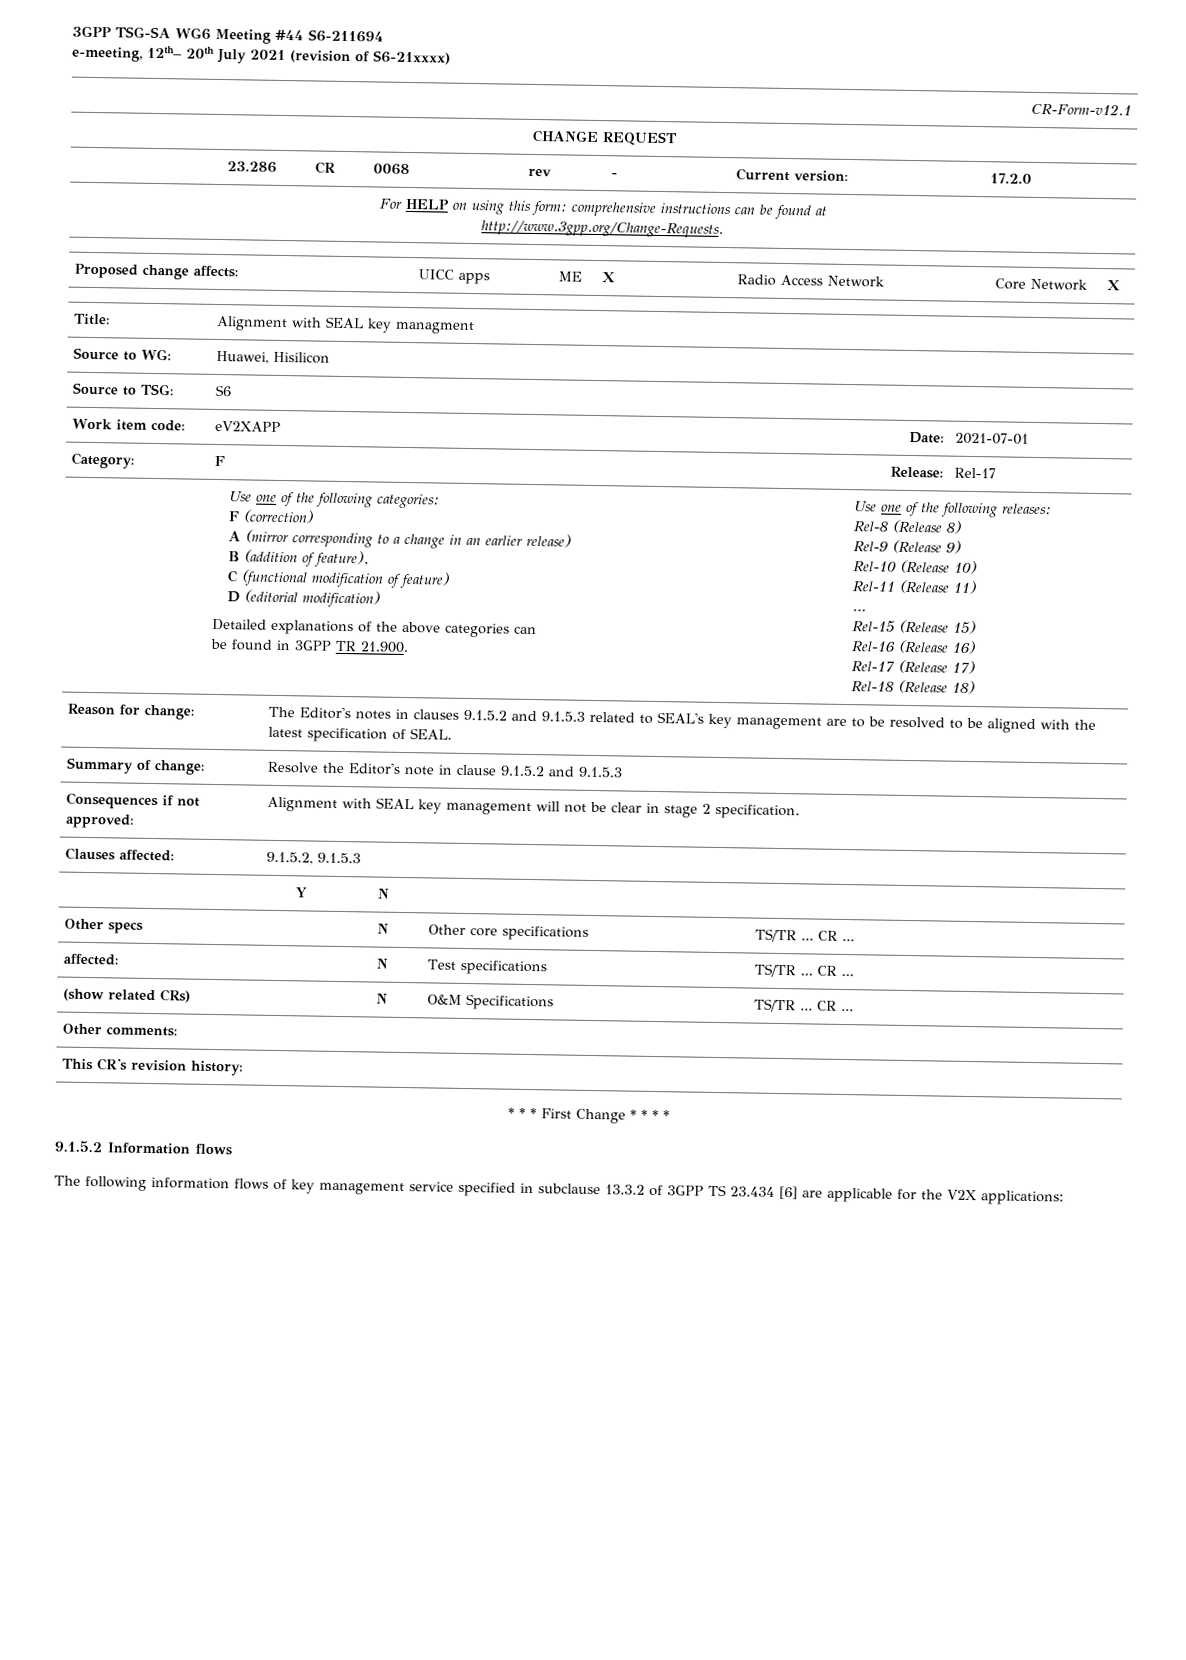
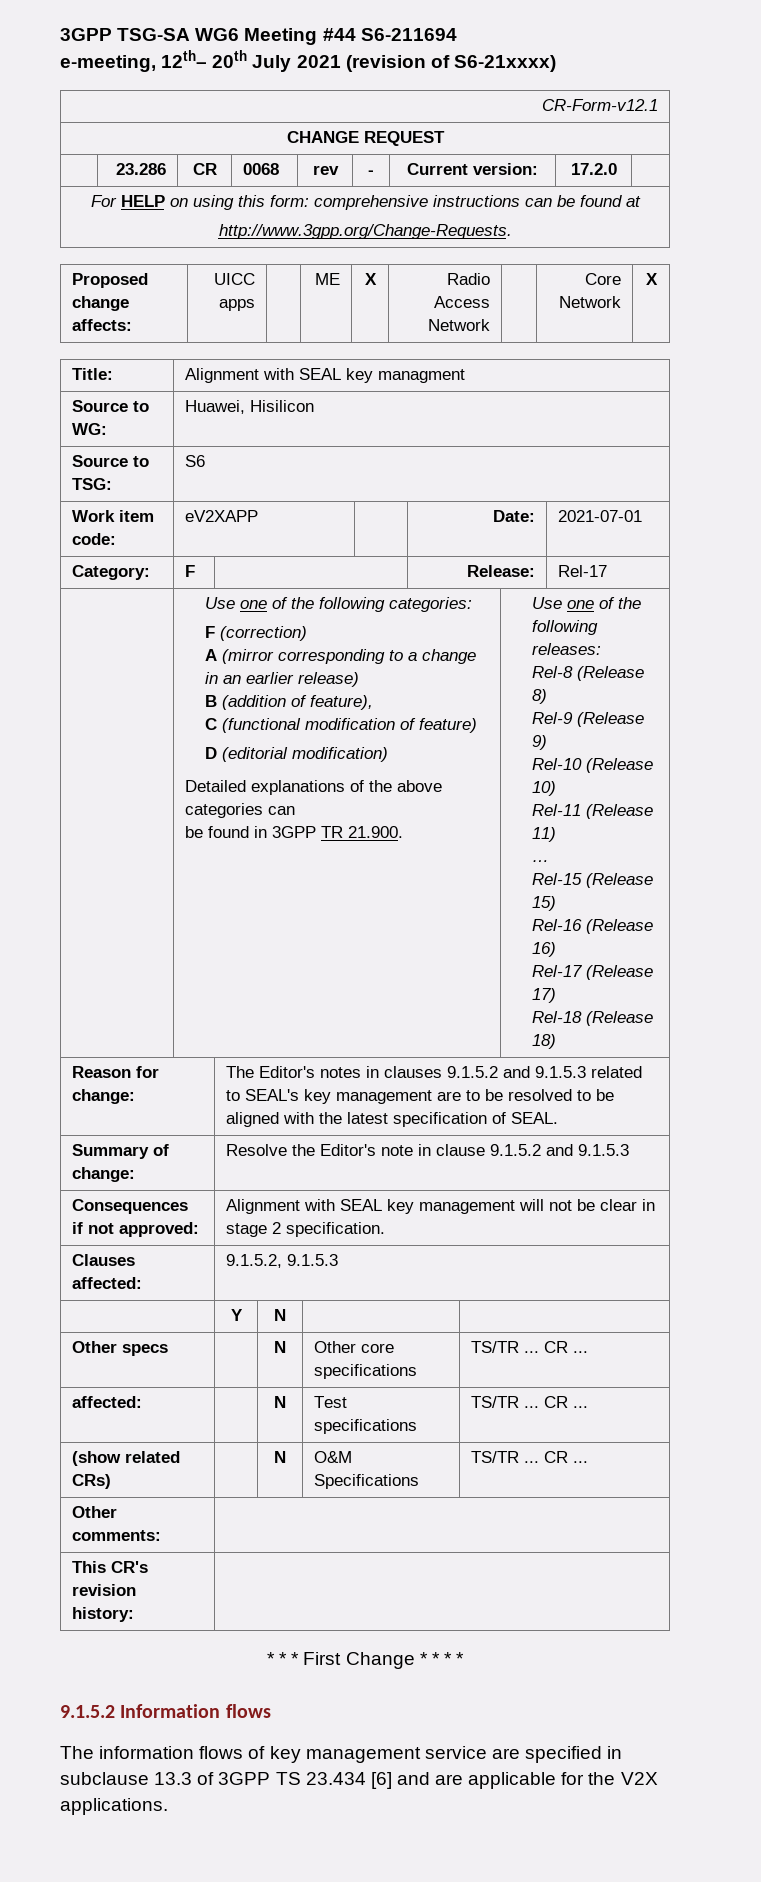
[85,1175,147,1191] following -> (94, 1752) none
(454, 1186) none -> [491,1748,520,1759] are
[605,1184,645,1195] 13.3.2 -> [154,1772,193,1785] 13.3
(798, 1193) none -> [396,1772,430,1785] and
[981,1190,1064,1206] applications: -> [60,1798,168,1815] applications.

